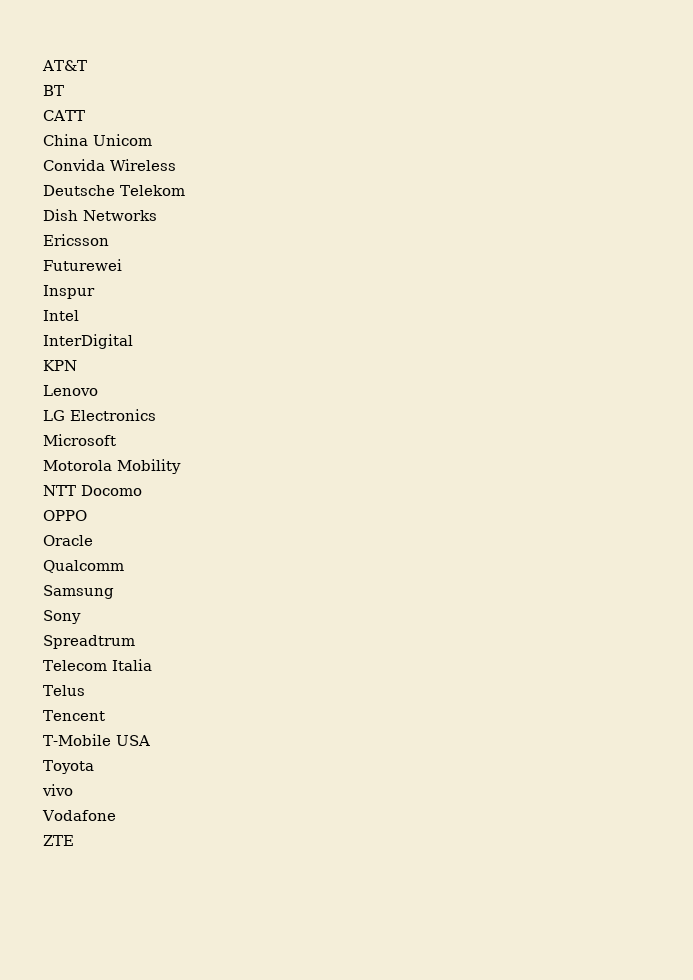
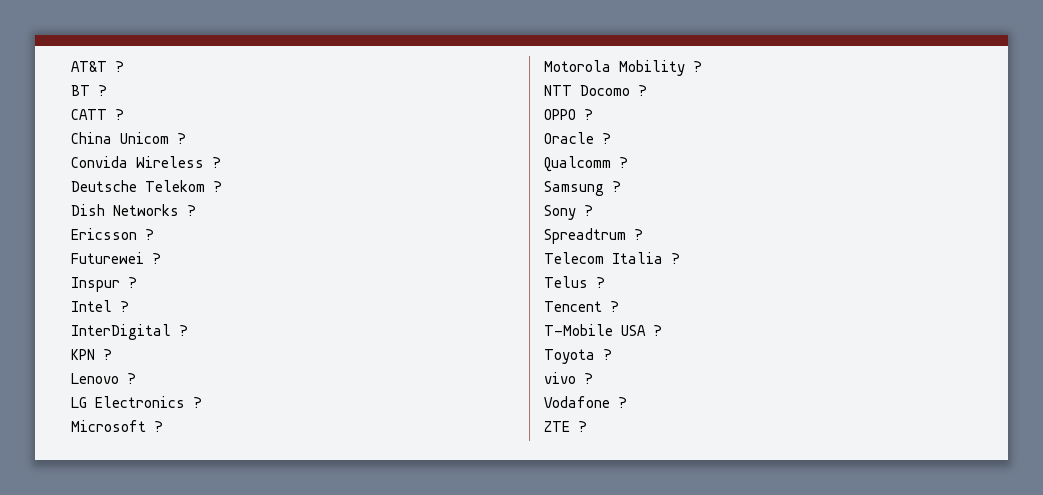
(87, 65) none -> [115,61,124,72] ?
(64, 90) none -> [98,85,107,96] ?
(85, 115) none -> [115,109,124,120] ?
(152, 140) none -> [177,133,186,144] ?
(176, 165) none -> [212,157,221,168] ?
(185, 190) none -> [213,181,222,192] ?
(157, 215) none -> [187,205,196,216] ?
(109, 240) none -> [145,229,154,240] ?
(122, 265) none -> [152,253,161,264] ?
(95, 292) none -> [128,277,137,288] ?
(79, 315) none -> [120,301,129,312] ?
(133, 341) none -> [179,325,188,336] ?
(77, 365) none -> [103,349,112,360] ?
(98, 390) none -> [127,373,136,384] ?
(156, 415) none -> [193,397,202,408] ?
(116, 440) none -> [154,421,163,432] ?
(181, 466) none -> [693,61,702,72] ?
(142, 490) none -> [638,85,647,96] ?
(87, 515) none -> [584,109,593,120] ?
(93, 540) none -> [602,133,611,144] ?
(124, 566) none -> [619,157,628,168] ?
(114, 592) none -> [612,181,621,192] ?
(81, 617) none -> [584,205,593,216] ?
(135, 642) none -> [634,229,643,240] ?
(152, 665) none -> [671,253,680,264] ?
(85, 690) none -> [596,277,605,288] ?
(105, 715) none -> [610,301,619,312] ?
(150, 740) none -> [653,325,662,336] ?
(94, 767) none -> [603,349,612,360] ?
(73, 790) none -> [584,373,593,384] ?
(116, 815) none -> [618,397,627,408] ?
(74, 840) none -> [578,421,587,432] ?

